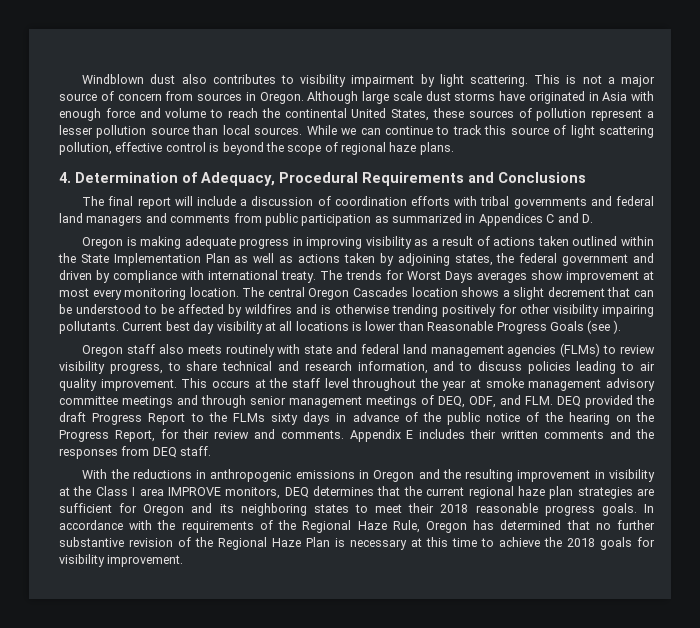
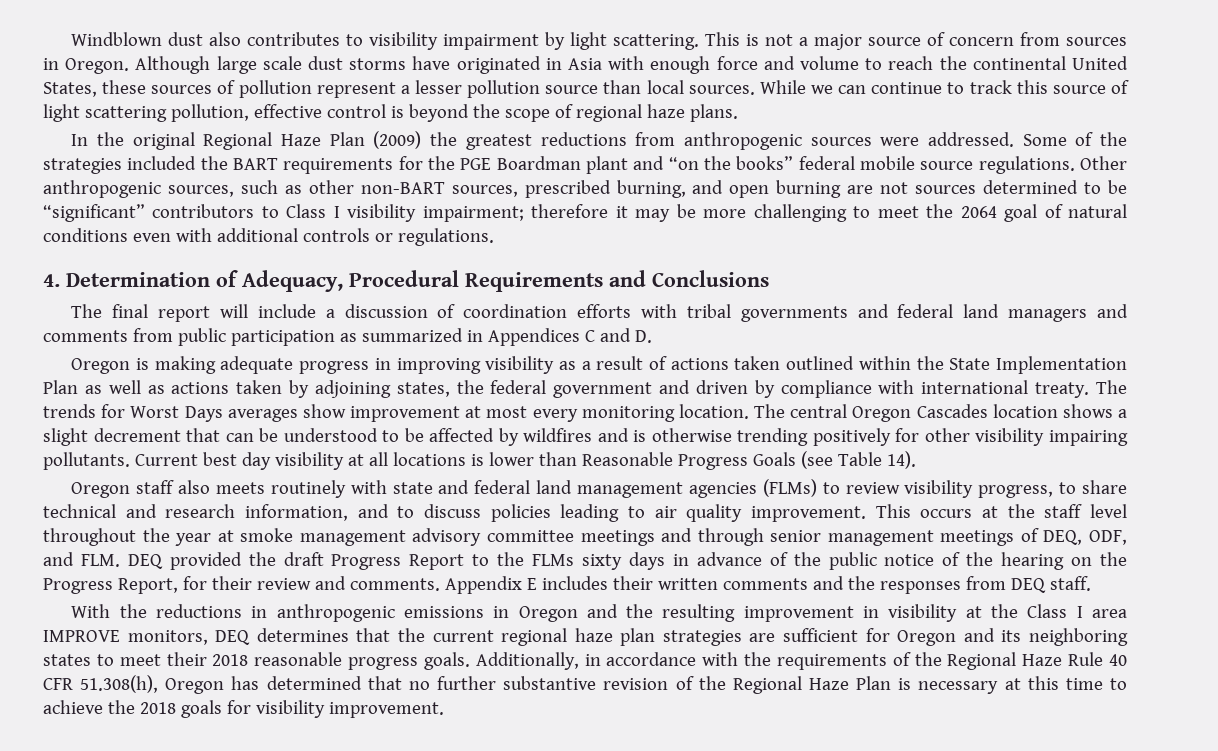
(454, 148) none -> [71,131,1127,150] [43,156,1128,174] [43,180,1128,198] [43,204,1128,222] [43,228,494,246] // In the original Regional Haze Plan (2009) the greatest reductions from anthropogenic sources were addressed. Some of the strategies included the BART requirements for the PGE Boardman plant and “on the books” federal mobile source regulations. Other anthropogenic sources, such as other non-BART sources, prescribed burning, and open burning are not sources determined to be “significant” contributors to Class I visibility impairment; therefore it may be more challenging to meet the 2064 goal of natural conditions even with additional controls or regulations.
[612,320,621,334] ). -> [837,451,916,469] Table 14).
[644,504,654,513] In -> [475,652,601,670] Additionally, in
[392,520,420,533] Rule, -> [1068,652,1128,666] [43,675,159,693] Rule 40 CFR 51.308(h),

